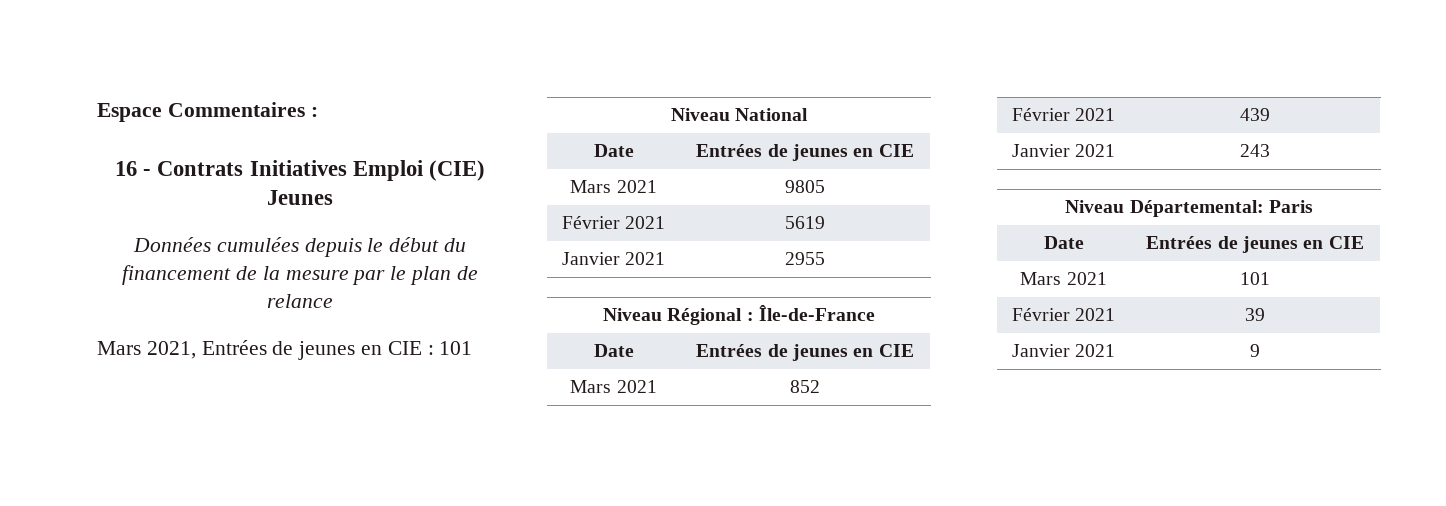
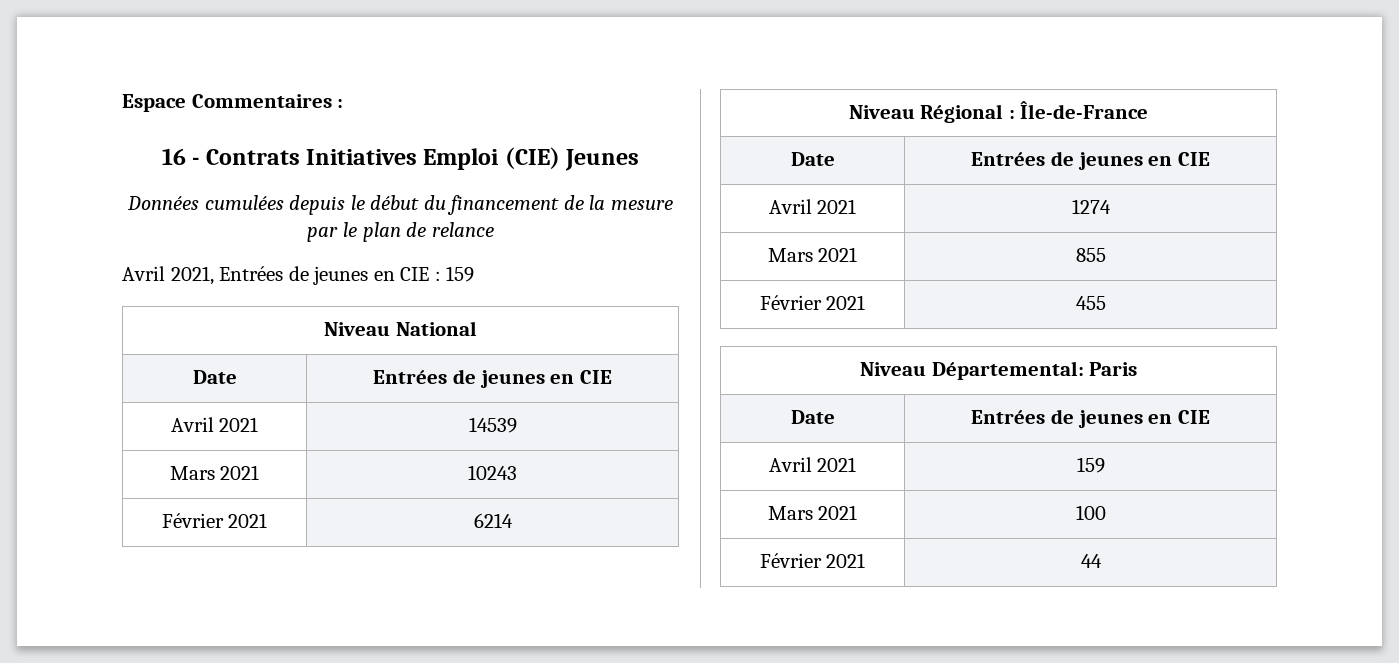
[97,341,141,355] Mars -> [122,266,165,281] Avril
[439,341,473,355] 101 -> [446,266,475,282] 159
[570,180,657,193] [785,180,825,193] [561,216,666,229] [785,216,825,229] [561,252,666,265] [785,252,825,265] // Mars 2021 | 9805 // Février 2021 | 5619 // Janvier 2021 | 2955 -> [170,417,259,432] [468,417,517,433] [169,465,260,480] [467,465,517,480] [161,513,268,528] [473,513,513,528] // Avril 2021 | 14539 // Mars 2021 | 10243 // Février 2021 | 6214
[570,380,657,393] [790,380,820,393] [1011,108,1116,121] [1240,108,1270,121] [1011,144,1116,157] [1240,144,1270,157] // Mars 2021 | 852 // Février 2021 | 439 // Janvier 2021 | 243 -> [768,199,857,214] [1071,199,1111,214] [767,247,858,262] [1075,248,1106,262] [759,295,866,310] [1075,296,1106,310] // Avril 2021 | 1274 // Mars 2021 | 855 // Février 2021 | 455
[1020,272,1107,285] [1240,272,1270,285] [1011,308,1116,321] [1245,308,1265,321] [1011,344,1116,357] [1250,344,1260,357] // Mars 2021 | 101 // Février 2021 | 39 // Janvier 2021 | 9 -> [768,457,857,472] [1076,457,1105,473] [767,505,858,520] [1075,505,1106,520] [759,553,866,568] [1080,554,1102,568] // Avril 2021 | 159 // Mars 2021 | 100 // Février 2021 | 44

